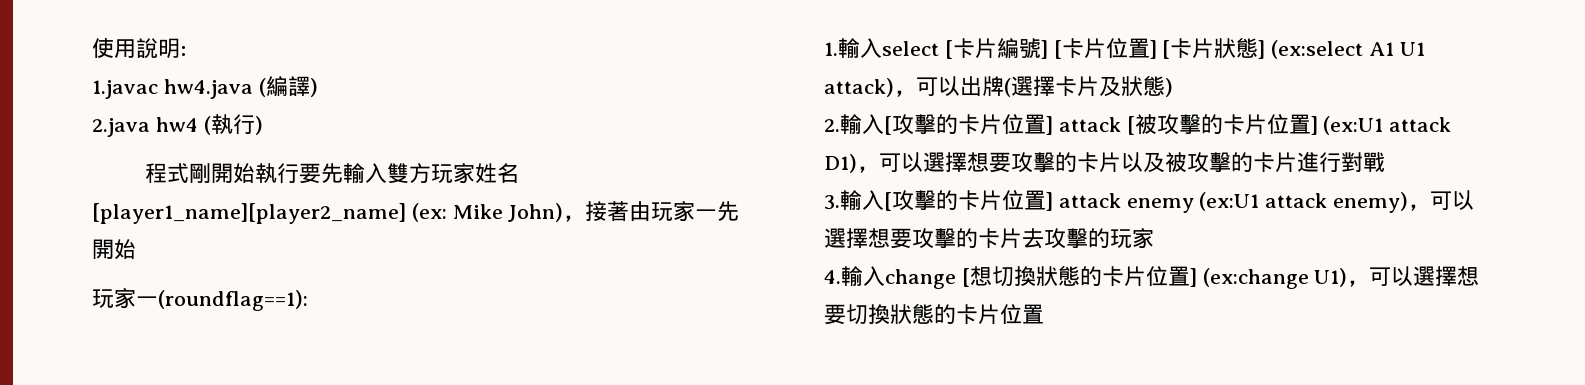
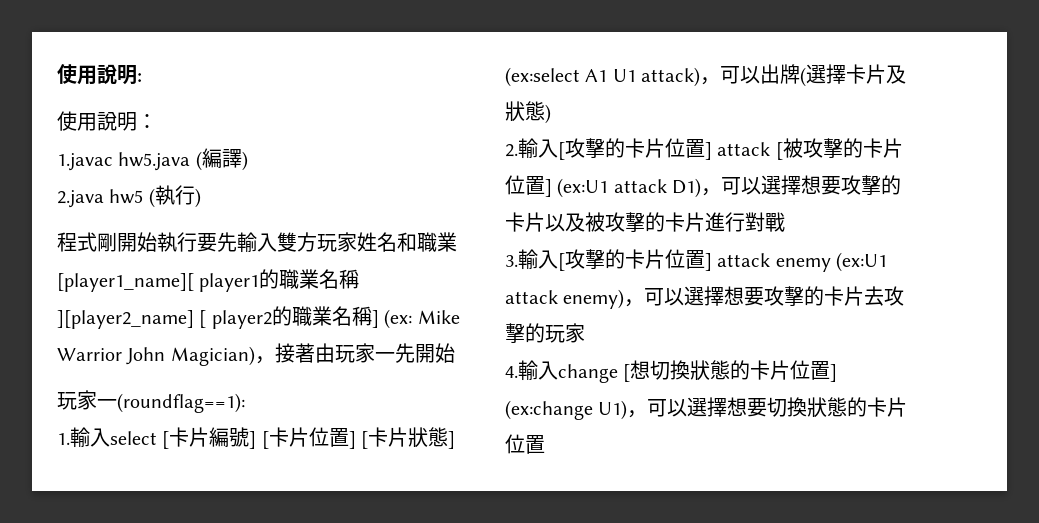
[92,38,186,59] 使用說明: -> [57,64,142,85] [57,111,157,131] 使用說明: // 使用說明：
[163,79,253,99] hw4.java -> [118,152,191,171] hw5.java
[155,117,198,132] hw4 -> [109,189,144,204] hw5
[92,203,564,224] [player1_name][player2_name] (ex: Mike John) -> [397,232,457,252] [57,269,360,292] [57,306,460,329] [57,346,255,366] 和職業[player1_name][ player1的職業名稱][player2_name] [ player2的職業名稱] (ex: Mike Warrior John Magician)

